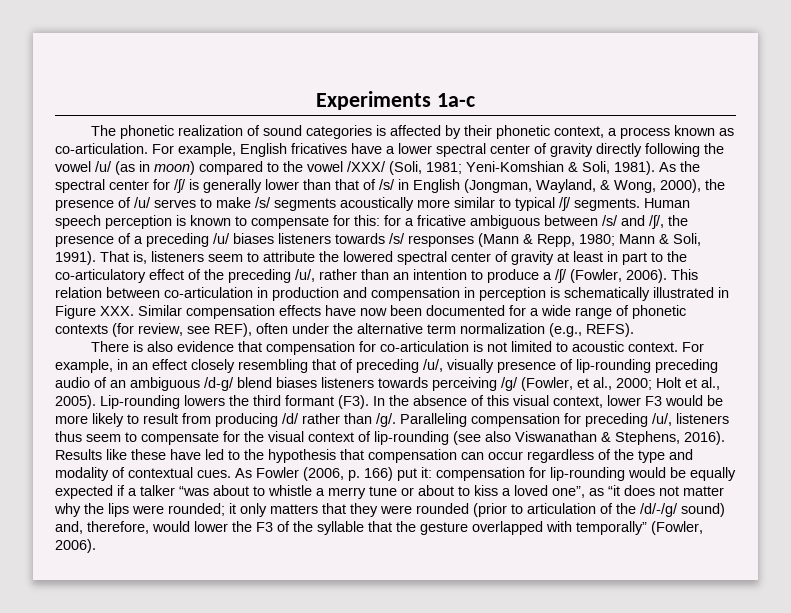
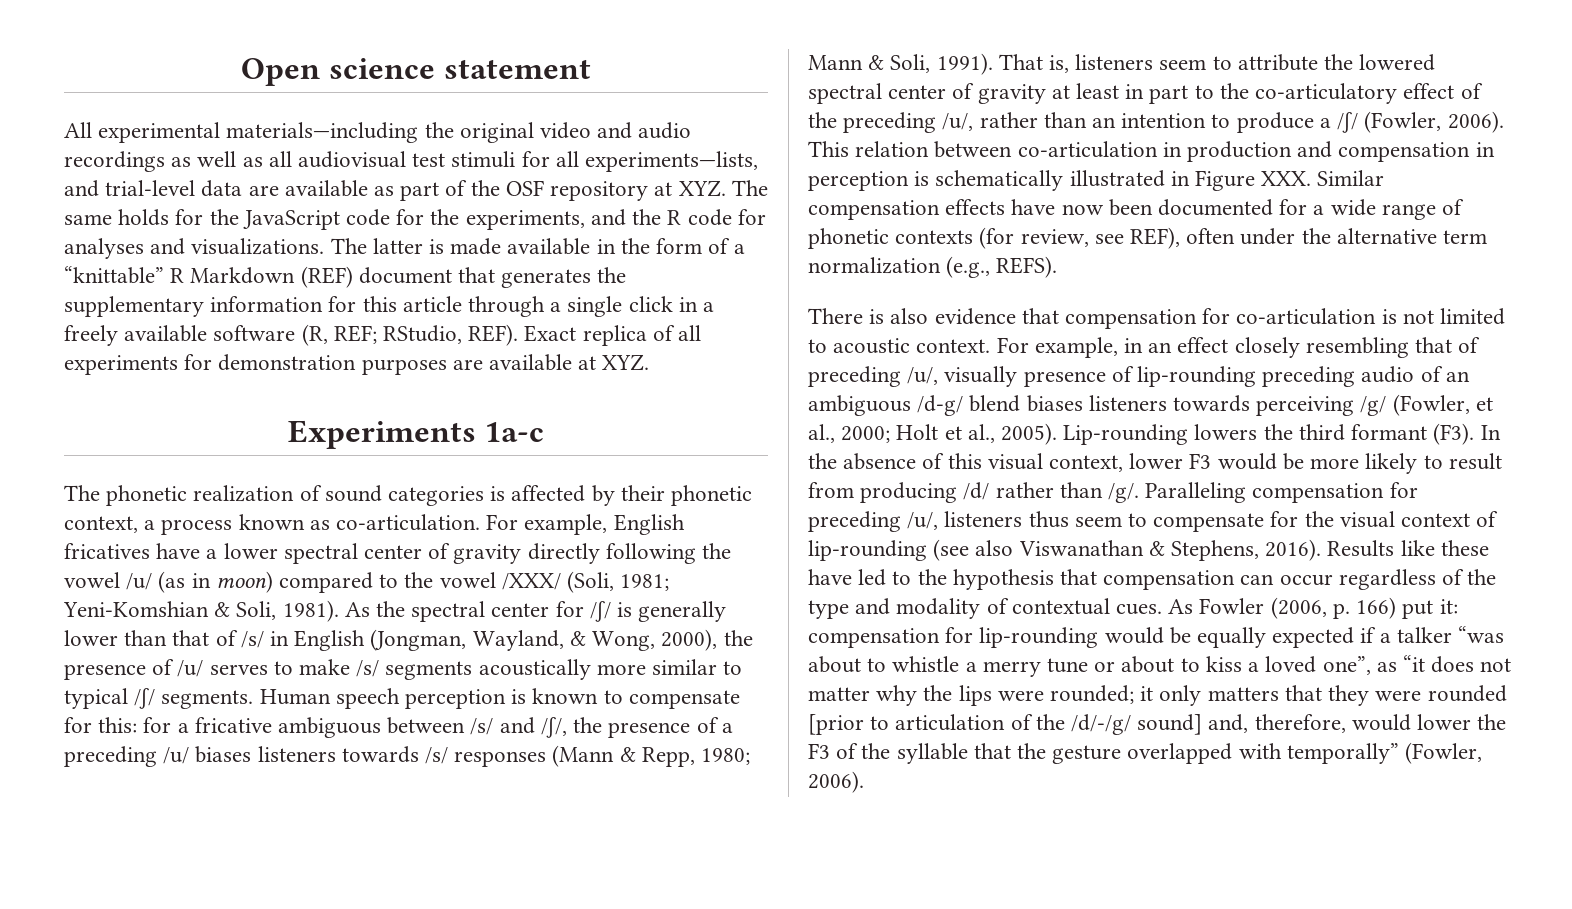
(316, 100) none -> [241,58,591,86] [64,122,692,143] [64,151,759,172] [64,180,768,201] [64,209,766,230] [64,238,745,259] [64,266,627,288] [64,296,715,317] [64,324,702,346] [64,354,650,375] Open science statement // All experimental materials—including the original video and audio recordings as well as all audiovisual test stimuli for all experiments—lists, and trial-level data are available as part of the OSF repository at XYZ. The same holds for the JavaScript code for the experiments, and the R code for analyses and visualizations. The latter is made available in the form of a “knittable” R Markdown (REF) document that generates the supplementary information for this article through a single click in a freely available software (R, REF; RStudio, REF). Exact replica of all experiments for demonstration purposes are available at XYZ. //
[473,503,507,517] (prior -> [808,714,864,735] [prior
[681,503,725,517] sound) -> [1137,714,1203,735] sound]

